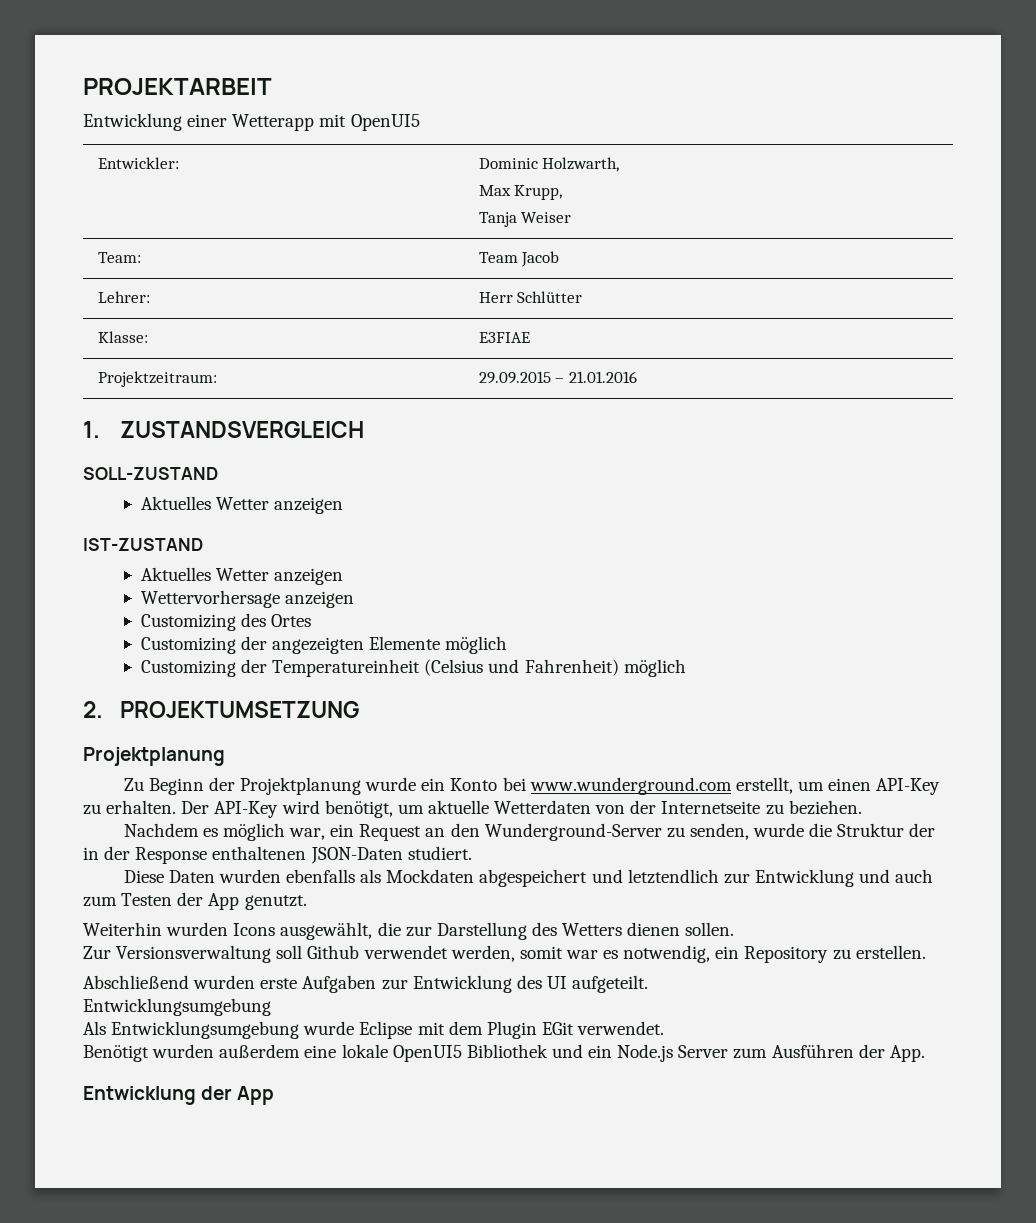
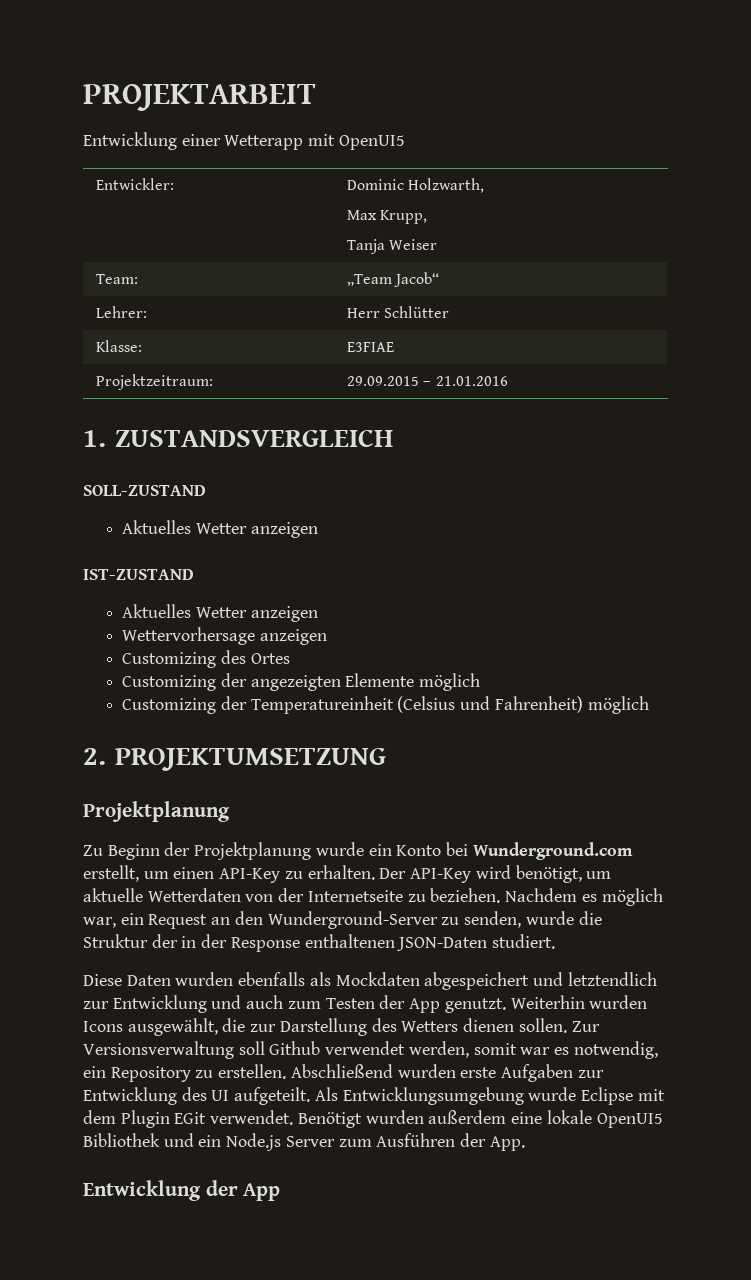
[478,251,560,267] Team Jacob -> [347,272,440,287] „Team Jacob“
[529,777,732,795] www.wunderground.com -> [472,842,633,860] Wunderground.com
(862, 807) // -> (501, 895) none
(307, 902) // -> (506, 1005) none
(735, 929) // -> (567, 1025) none
(926, 952) // -> (287, 1071) none
[83,998,271,1016] // Entwicklungsumgebung // -> (311, 1096) none
(665, 1028) // -> (294, 1117) none

